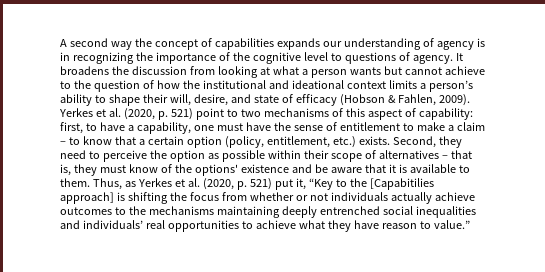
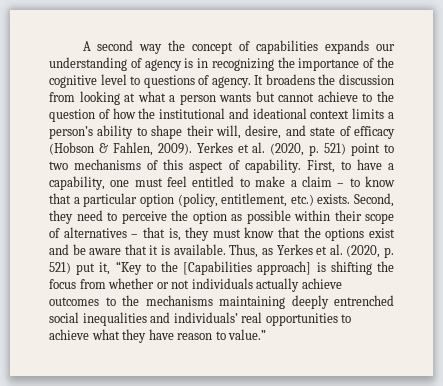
[418,108,473,120] [60,122,83,134] capability: first, -> [244,159,335,173] capability. First,
[245,122,400,131] have the sense of entitlement -> [167,176,235,187] feel entitled
[147,136,184,145] certain -> [83,193,138,207] particular
[160,164,289,176] of the options' existence -> [278,227,395,241] that the options exist
[409,164,470,173] [60,178,90,187] available to them. -> [173,244,226,255] available.
[369,178,434,190] [Capabitilies -> [183,261,253,275] [Capabilities

